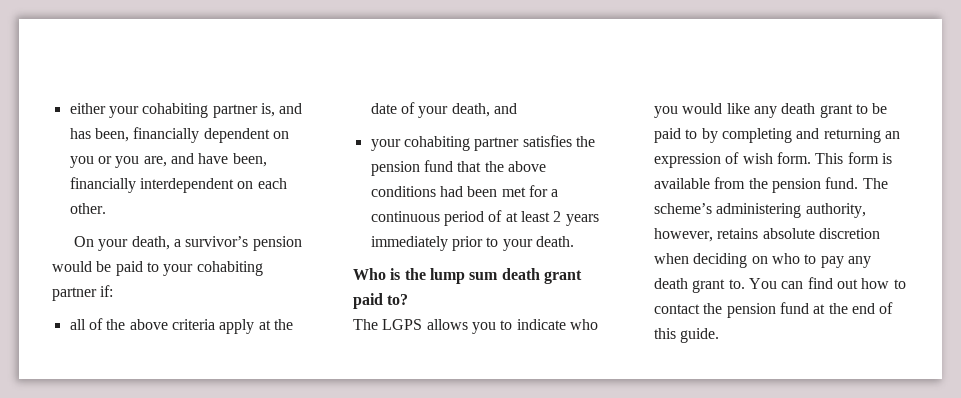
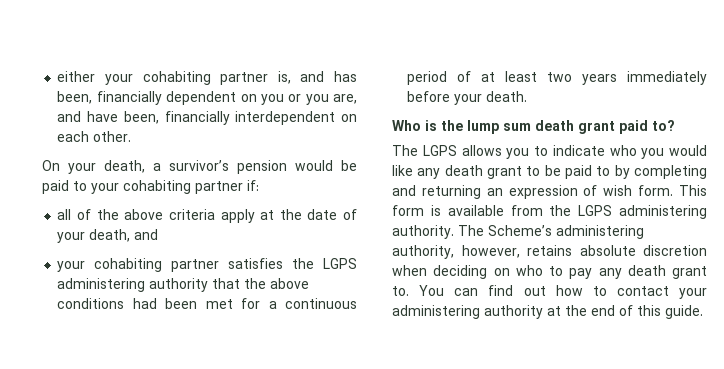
[370,160,453,176] pension fund -> [323,258,358,269] [57,278,209,292] LGPS administering authority
[553,211,562,222] 2 -> [547,72,573,82] two
[451,236,499,251] prior to -> [407,91,451,102] before
[771,177,888,193] [654,203,712,214] pension fund. The scheme’s -> [578,205,707,219] [392,225,552,239] LGPS administering authority. The Scheme’s
[703,302,809,318] the pension fund -> [679,288,707,299] [392,305,543,319] your administering authority

